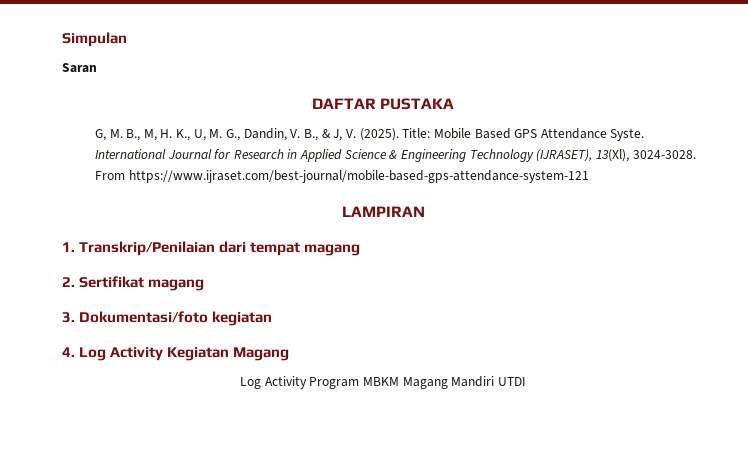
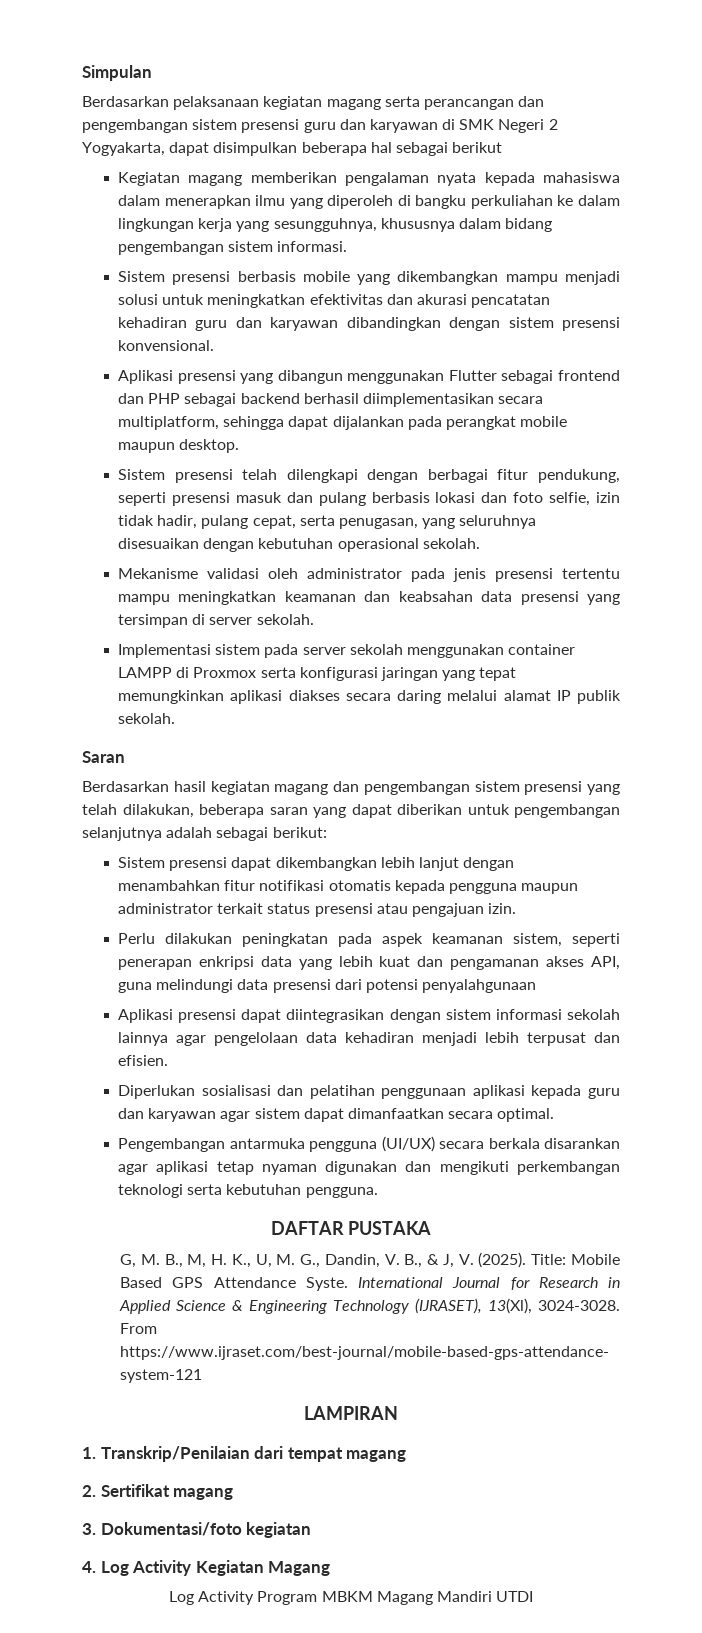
[62,63,97,73] Saran -> [82,96,545,110] [82,119,558,133] [82,142,503,156] [118,172,620,186] [118,195,620,209] [118,218,553,232] [118,241,348,255] [118,271,620,285] [118,294,551,308] [118,317,620,331] [118,340,215,351] [118,370,620,384] [118,393,544,407] [118,416,568,430] [118,439,240,453] [118,469,620,483] [118,492,621,506] [118,515,537,529] [118,538,480,552] [118,568,620,582] [118,591,620,605] [118,614,314,628] [118,644,576,658] [118,667,517,681] [118,690,621,704] [118,713,176,724] [82,751,125,763] [82,781,620,795] [82,804,620,818] [82,827,327,841] [118,857,515,871] [118,880,579,894] [118,903,517,917] [118,933,620,947] [118,956,620,970] [118,979,537,993] [118,1009,620,1023] [118,1032,620,1046] [118,1055,169,1066] [118,1085,620,1099] [118,1108,555,1122] [118,1136,620,1152] [118,1161,620,1175] [118,1184,378,1198] Berdasarkan pelaksanaan kegiatan magang serta perancangan dan pengembangan sistem presensi guru dan karyawan di SMK Negeri 2 Yogyakarta, dapat disimpulkan beberapa hal sebagai berikut // Kegiatan magang memberikan pengalaman nyata kepada mahasiswa dalam menerapkan ilmu yang diperoleh di bangku perkuliahan ke dalam lingkungan kerja yang sesungguhnya, khususnya dalam bidang pengembangan sistem informasi. // Sistem presensi berbasis mobile yang dikembangkan mampu menjadi solusi untuk meningkatkan efektivitas dan akurasi pencatatan kehadiran guru dan karyawan dibandingkan dengan sistem presensi konvensional. // Aplikasi presensi yang dibangun menggunakan Flutter sebagai frontend dan PHP sebagai backend berhasil diimplementasikan secara multiplatform, sehingga dapat dijalankan pada perangkat mobile maupun desktop. // Sistem presensi telah dilengkapi dengan berbagai fitur pendukung, seperti presensi masuk dan pulang berbasis lokasi dan foto selfie, izin tidak hadir, pulang cepat, serta penugasan, yang seluruhnya disesuaikan dengan kebutuhan operasional sekolah. // Mekanisme validasi oleh administrator pada jenis presensi tertentu mampu meningkatkan keamanan dan keabsahan data presensi yang tersimpan di server sekolah. // Implementasi sistem pada server sekolah menggunakan container LAMPP di Proxmox serta konfigurasi jaringan yang tepat memungkinkan aplikasi diakses secara daring melalui alamat IP publik sekolah. // Saran // Berdasarkan hasil kegiatan magang dan pengembangan sistem presensi yang telah dilakukan, beberapa saran yang dapat diberikan untuk pengembangan selanjutnya adalah sebagai berikut: // Sistem presensi dapat dikembangkan lebih lanjut dengan menambahkan fitur notifikasi otomatis kepada pengguna maupun administrator terkait status presensi atau pengajuan izin. // Perlu dilakukan peningkatan pada aspek keamanan sistem, seperti penerapan enkripsi data yang lebih kuat dan pengamanan akses API, guna melindungi data presensi dari potensi penyalahgunaan // Aplikasi presensi dapat diintegrasikan dengan sistem informasi sekolah lainnya agar pengelolaan data kehadiran menjadi lebih terpusat dan efisien. // Diperlukan sosialisasi dan pelatihan penggunaan aplikasi kepada guru dan karyawan agar sistem dapat dimanfaatkan secara optimal. // Pengembangan antarmuka pengguna (UI/UX) secara berkala disarankan agar aplikasi tetap nyaman digunakan dan mengikuti perkembangan teknologi serta kebutuhan pengguna.

